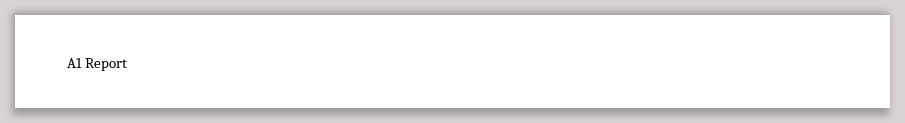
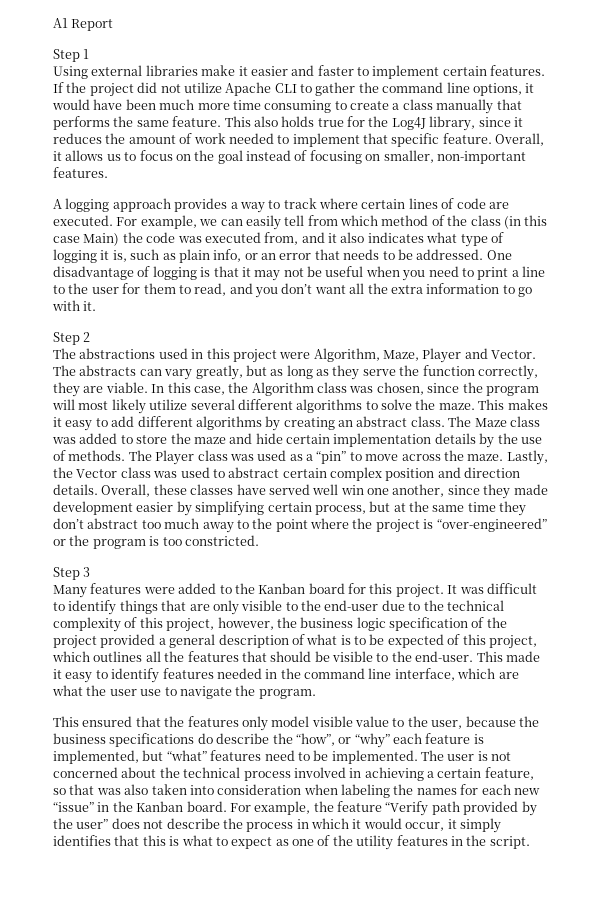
(127, 64) none -> [53,49,90,62] [53,65,546,79] [53,82,535,97] [52,99,522,114] [53,116,523,131] [53,133,545,147] [53,150,526,164] [53,167,108,178] [53,198,509,213] [53,215,548,230] [53,232,504,247] [53,249,512,263] [53,266,545,281] [53,283,532,298] [52,300,97,311] [53,332,91,345] [53,348,537,363] [53,365,538,380] [53,382,539,397] [52,399,548,414] [53,416,540,431] [52,433,542,448] [53,450,548,465] [53,467,521,481] [53,484,548,499] [53,501,527,516] [53,518,547,533] [53,535,259,549] [53,567,91,580] [53,583,537,598] [53,600,504,615] [53,617,507,632] [53,634,537,649] [52,651,540,662] [53,668,519,683] [52,685,316,699] [53,716,539,731] [53,733,484,748] [53,750,512,764] [53,767,534,781] [53,784,540,798] [53,801,537,816] [53,818,501,833] [53,835,530,850] // Step 1 // Using external libraries make it easier and faster to implement certain features. If the project did not utilize Apache CLI to gather the command line options, it would have been much more time consuming to create a class manually that performs the same feature. This also holds true for the Log4J library, since it reduces the amount of work needed to implement that specific feature. Overall, it allows us to focus on the goal instead of focusing on smaller, non-important features. // A logging approach provides a way to track where certain lines of code are executed. For example, we can easily tell from which method of the class (in this case Main) the code was executed from, and it also indicates what type of logging it is, such as plain info, or an error that needs to be addressed. One disadvantage of logging is that it may not be useful when you need to print a line to the user for them to read, and you don’t want all the extra information to go with it. // Step 2 // The abstractions used in this project were Algorithm, Maze, Player and Vector. The abstracts can vary greatly, but as long as they serve the function correctly, they are viable. In this case, the Algorithm class was chosen, since the program will most likely utilize several different algorithms to solve the maze. This makes it easy to add different algorithms by creating an abstract class. The Maze class was added to store the maze and hide certain implementation details by the use of methods. The Player class was used as a “pin” to move across the maze. Lastly, the Vector class was used to abstract certain complex position and direction details. Overall, these classes have served well win one another, since they made development easier by simplifying certain process, but at the same time they don’t abstract too much away to the point where the project is “over-engineered” or the program is too constricted. // Step 3 // Many features were added to the Kanban board for this project. It was difficult to identify things that are only visible to the end-user due to the technical complexity of this project, however, the business logic specification of the project provided a general description of what is to be expected of this project, which outlines all the features that should be visible to the end-user. This made it easy to identify features needed in the command line interface, which are what the user use to navigate the program. // This ensured that the features only model visible value to the user, because the business specifications do describe the “how”, or “why” each feature is implemented, but “what” features need to be implemented. The user is not concerned about the technical process involved in achieving a certain feature, so that was also taken into consideration when labeling the names for each new “issue” in the Kanban board. For example, the feature “Verify path provided by the user” does not describe the process in which it would occur, it simply identifies that this is what to expect as one of the utility features in the script.

